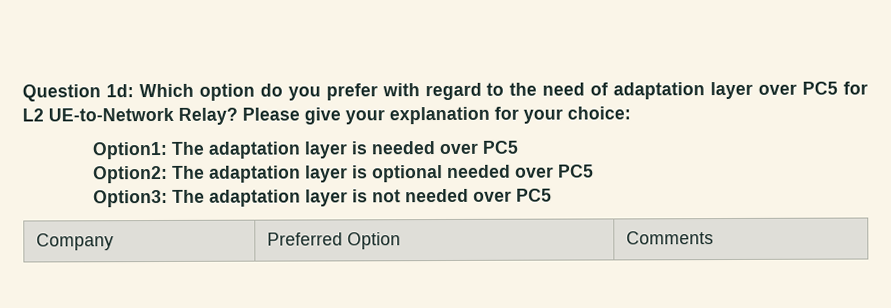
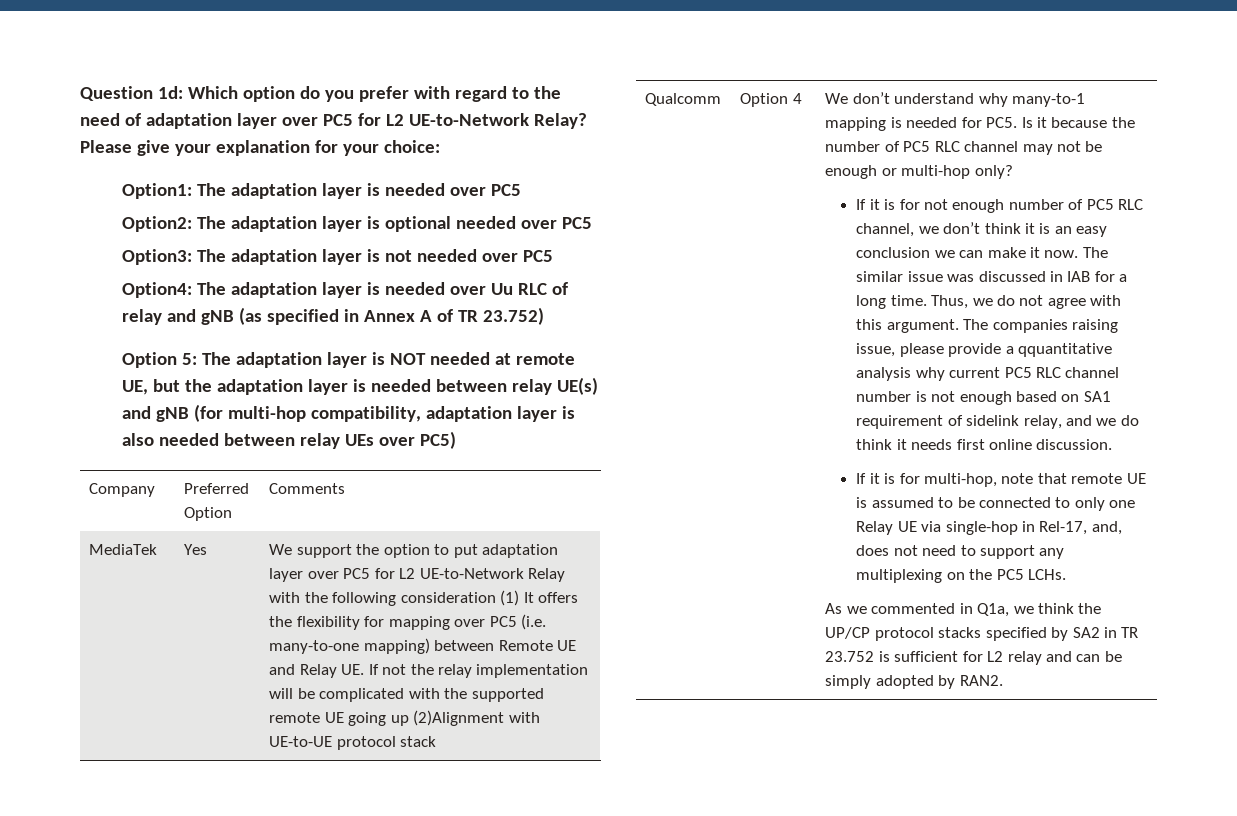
[35,233,114,251] [266,232,401,250] [625,231,714,245] // Company | Preferred Option | Comments -> [122,282,569,298] [122,307,545,325] [122,352,576,368] [122,377,599,395] [122,404,576,422] [122,431,457,449] [89,483,156,497] [184,483,250,494] [184,507,233,521] [269,483,346,494] [89,544,158,555] [184,544,208,555] [269,544,559,558] [269,568,566,582] [269,590,579,606] [269,614,547,630] [269,638,577,654] [269,664,589,678] [269,688,544,702] [269,710,540,726] [269,736,437,750] [645,93,722,106] [740,93,802,107] [825,92,1086,107] [825,117,1135,131] [825,141,1103,155] [825,165,1013,179] [856,199,1144,213] [856,222,1108,237] [856,247,1108,258] [856,271,1128,282] [856,295,1122,309] [856,319,1118,333] [856,343,1112,357] [856,367,1120,381] [856,391,1111,405] [856,415,1139,429] [856,439,1113,450] [856,473,1146,487] [856,497,1136,511] [856,521,1122,535] [856,545,1065,559] [856,569,1066,583] [825,603,1102,617] [825,627,1139,641] [825,651,1122,665] [825,675,1003,689] // Option4: The adaptation layer is needed over Uu RLC of relay and gNB (as specified in Annex A of TR 23.752) // Option 5: The adaptation layer is NOT needed at remote UE, but the adaptation layer is needed between relay UE(s) and gNB (for multi-hop compatibility, adaptation layer is also needed between relay UEs over PC5) // Company | Preferred Option | Comments // MediaTek | Yes | We support the option to put adaptation layer over PC5 for L2 UE-to-Network Relay with the following consideration (1) It offers the flexibility for mapping over PC5 (i.e. many-to-one mapping) between Remote UE and Relay UE. If not the relay implementation will be complicated with the supported remote UE going up (2)Alignment with UE-to-UE protocol stack // Qualcomm | Option 4 | We don’t understand why many-to-1 mapping is needed for PC5. Is it because the number of PC5 RLC channel may not be enough or multi-hop only? // If it is for not enough number of PC5 RLC channel, we don’t think it is an easy conclusion we can make it now. The similar issue was discussed in IAB for a long time. Thus, we do not agree with this argument. The companies raising issue, please provide a qquantitative analysis why current PC5 RLC channel number is not enough based on SA1 requirement of sidelink relay, and we do think it needs first online discussion. // If it is for multi-hop, note that remote UE is assumed to be connected to only one Relay UE via single-hop in Rel-17, and, does not need to support any multiplexing on the PC5 LCHs. // As we commented in Q1a, we think the UP/CP protocol stacks specified by SA2 in TR 23.752 is sufficient for L2 relay and can be simply adopted by RAN2.

